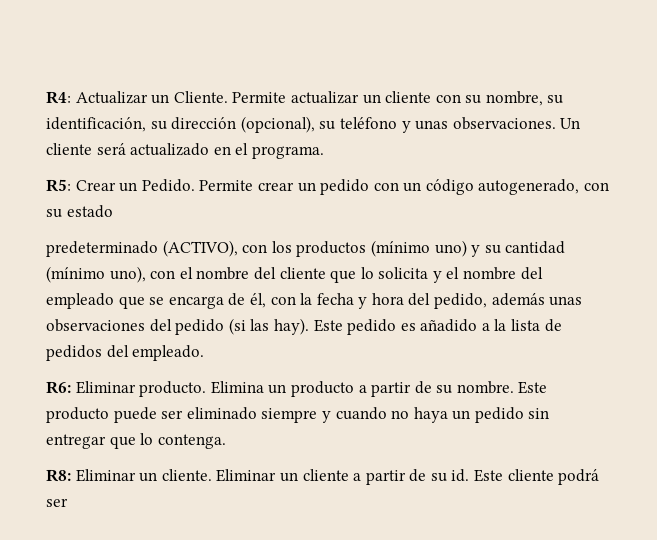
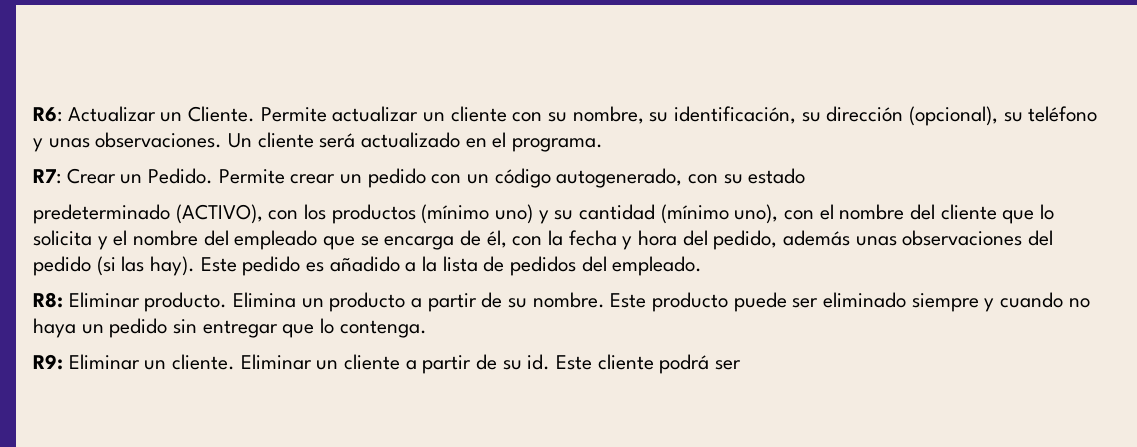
[46,91,71,104] R4: -> [33,107,62,122] R6:
[46,179,71,192] R5: -> [33,169,61,184] R7:
[46,381,71,394] R6: -> [33,292,63,308] R8:
[46,469,71,482] R8: -> [33,354,63,370] R9:

